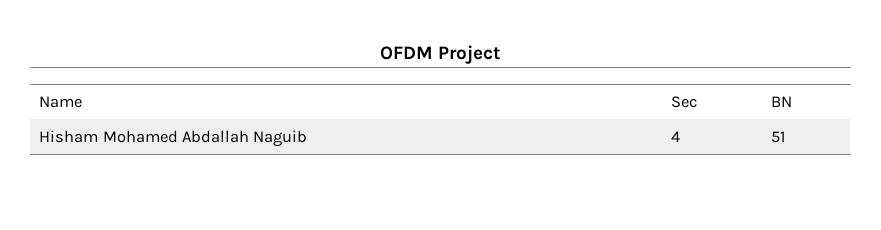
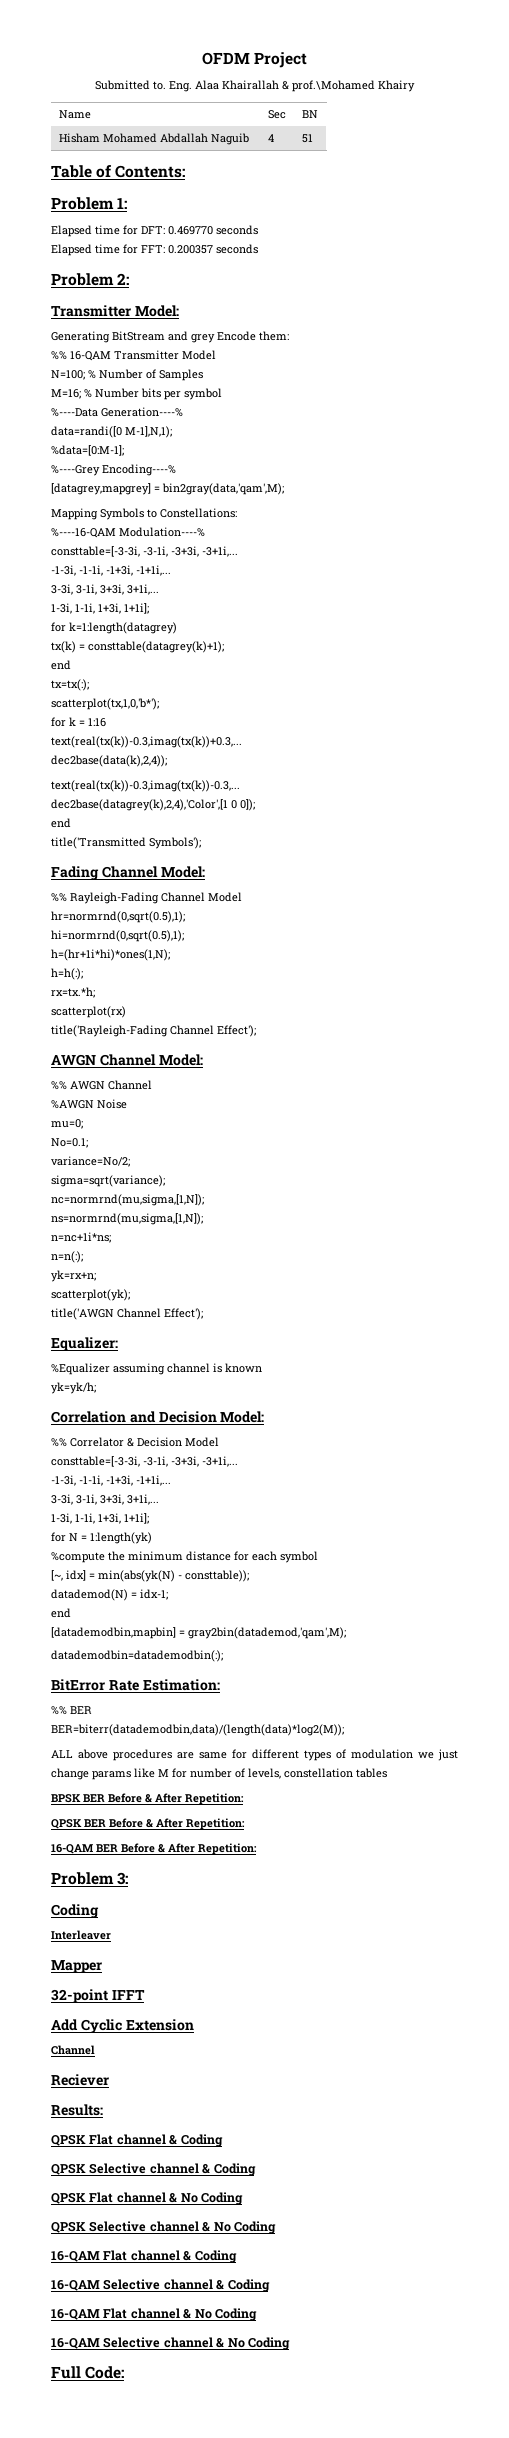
(502, 54) none -> [95,80,415,92] // Submitted to. Eng. Alaa Khairallah & prof.\Mohamed Khairy
(786, 137) none -> [51,165,186,178] [51,197,128,210] [51,225,258,237] [51,244,258,256] [51,273,130,286] [51,305,179,317] [51,331,289,343] [51,350,216,361] [51,369,203,381] [51,388,222,400] [51,407,183,417] [51,426,172,438] [51,445,124,456] [51,464,176,476] [51,483,284,495] [51,508,237,520] [51,527,205,538] [51,546,238,557] [51,565,171,576] [51,584,159,595] [51,603,149,614] [51,622,177,634] [51,641,224,653] [51,660,71,670] [51,679,89,691] [51,698,159,710] [51,717,106,727] [51,736,242,748] [51,755,167,767] [51,780,240,792] [51,799,255,811] [51,818,71,828] [51,837,201,849] [51,866,205,880] [51,892,242,904] [51,911,185,923] [51,930,184,942] [51,949,170,961] [51,968,83,980] [51,987,95,998] [51,1006,126,1018] [51,1025,256,1037] [51,1054,203,1066] [51,1080,152,1090] [51,1099,127,1109] [51,1119,83,1129] [51,1138,88,1148] [51,1156,130,1167] [51,1175,165,1187] [51,1194,204,1206] [51,1213,203,1225] [51,1232,111,1243] [51,1251,83,1263] [51,1270,96,1282] [51,1289,130,1301] [51,1308,203,1320] [51,1337,118,1351] [51,1363,262,1375] [51,1382,96,1394] [51,1411,265,1423] [51,1437,219,1447] [51,1456,238,1467] [51,1475,171,1486] [51,1494,159,1505] [51,1513,149,1524] [51,1532,152,1544] [51,1551,318,1563] [51,1570,249,1582] [51,1589,168,1601] [51,1608,71,1618] [51,1627,346,1639] [51,1650,223,1662] [51,1679,220,1691] [51,1706,92,1715] [51,1724,344,1736] [51,1749,458,1761] [51,1768,387,1780] [51,1793,244,1805] [51,1818,245,1830] [51,1843,257,1855] [51,1872,129,1885] [51,1904,99,1918] [51,1930,111,1940] [51,1960,102,1973] [51,1989,145,2003] [51,2019,194,2033] [51,2045,95,2055] [51,2074,109,2086] [51,2104,103,2116] [51,2134,223,2147] [51,2163,256,2176] [51,2192,243,2205] [51,2221,276,2234] [51,2250,237,2263] [51,2279,270,2292] [51,2308,257,2321] [51,2337,290,2350] [51,2366,125,2379] // Table of Contents: // Problem 1: // Elapsed time for DFT: 0.469770 seconds // Elapsed time for FFT: 0.200357 seconds // Problem 2: // Transmitter Model: // Generating BitStream and grey Encode them: // %% 16-QAM Transmitter Model // N=100; % Number of Samples // M=16; % Number bits per symbol // %----Data Generation----% // data=randi([0 M-1],N,1); // %data=[0:M-1]; // %----Grey Encoding----% // [datagrey,mapgrey] = bin2gray(data,'qam',M); // Mapping Symbols to Constellations: // %----16-QAM Modulation----% // consttable=[-3-3i, -3-1i, -3+3i, -3+1i,... // -1-3i, -1-1i, -1+3i, -1+1i,... // 3-3i, 3-1i, 3+3i, 3+1i,... // 1-3i, 1-1i, 1+3i, 1+1i]; // for k=1:length(datagrey) // tx(k) = consttable(datagrey(k)+1); // end // tx=tx(:); // scatterplot(tx,1,0,'b*'); // for k = 1:16 // text(real(tx(k))-0.3,imag(tx(k))+0.3,... // dec2base(data(k),2,4)); // text(real(tx(k))-0.3,imag(tx(k))-0.3,... // dec2base(datagrey(k),2,4),'Color',[1 0 0]); // end // title('Transmitted Symbols'); // Fading Channel Model: // %% Rayleigh-Fading Channel Model // hr=normrnd(0,sqrt(0.5),1); // hi=normrnd(0,sqrt(0.5),1); // h=(hr+1i*hi)*ones(1,N); // h=h(:); // rx=tx.*h; // scatterplot(rx) // title('Rayleigh-Fading Channel Effect'); // AWGN Channel Model: // %% AWGN Channel // %AWGN Noise // mu=0; // No=0.1; // variance=No/2; // sigma=sqrt(variance); // nc=normrnd(mu,sigma,[1,N]); // ns=normrnd(mu,sigma,[1,N]); // n=nc+1i*ns; // n=n(:); // yk=rx+n; // scatterplot(yk); // title('AWGN Channel Effect'); // Equalizer: // %Equalizer assuming channel is known // yk=yk/h; // Correlation and Decision Model: // %% Correlator & Decision Model // consttable=[-3-3i, -3-1i, -3+3i, -3+1i,... // -1-3i, -1-1i, -1+3i, -1+1i,... // 3-3i, 3-1i, 3+3i, 3+1i,... // 1-3i, 1-1i, 1+3i, 1+1i]; // for N = 1:length(yk) // %compute the minimum distance for each symbol // [~, idx] = min(abs(yk(N) - consttable)); // datademod(N) = idx-1; // end // [datademodbin,mapbin] = gray2bin(datademod,'qam',M); // datademodbin=datademodbin(:); // BitError Rate Estimation: // %% BER // BER=biterr(datademodbin,data)/(length(data)*log2(M)); // ALL above procedures are same for different types of modulation we just change params like M for number of levels, constellation tables // BPSK BER Before & After Repetition: // QPSK BER Before & After Repetition: // 16-QAM BER Before & After Repetition: // Problem 3: // Coding // Interleaver // Mapper // 32-point IFFT // Add Cyclic Extension // Channel // Reciever // Results: // QPSK Flat channel & Coding // QPSK Selective channel & Coding // QPSK Flat channel & No Coding // QPSK Selective channel & No Coding // 16-QAM Flat channel & Coding // 16-QAM Selective channel & Coding // 16-QAM Flat channel & No Coding // 16-QAM Selective channel & No Coding // Full Code:

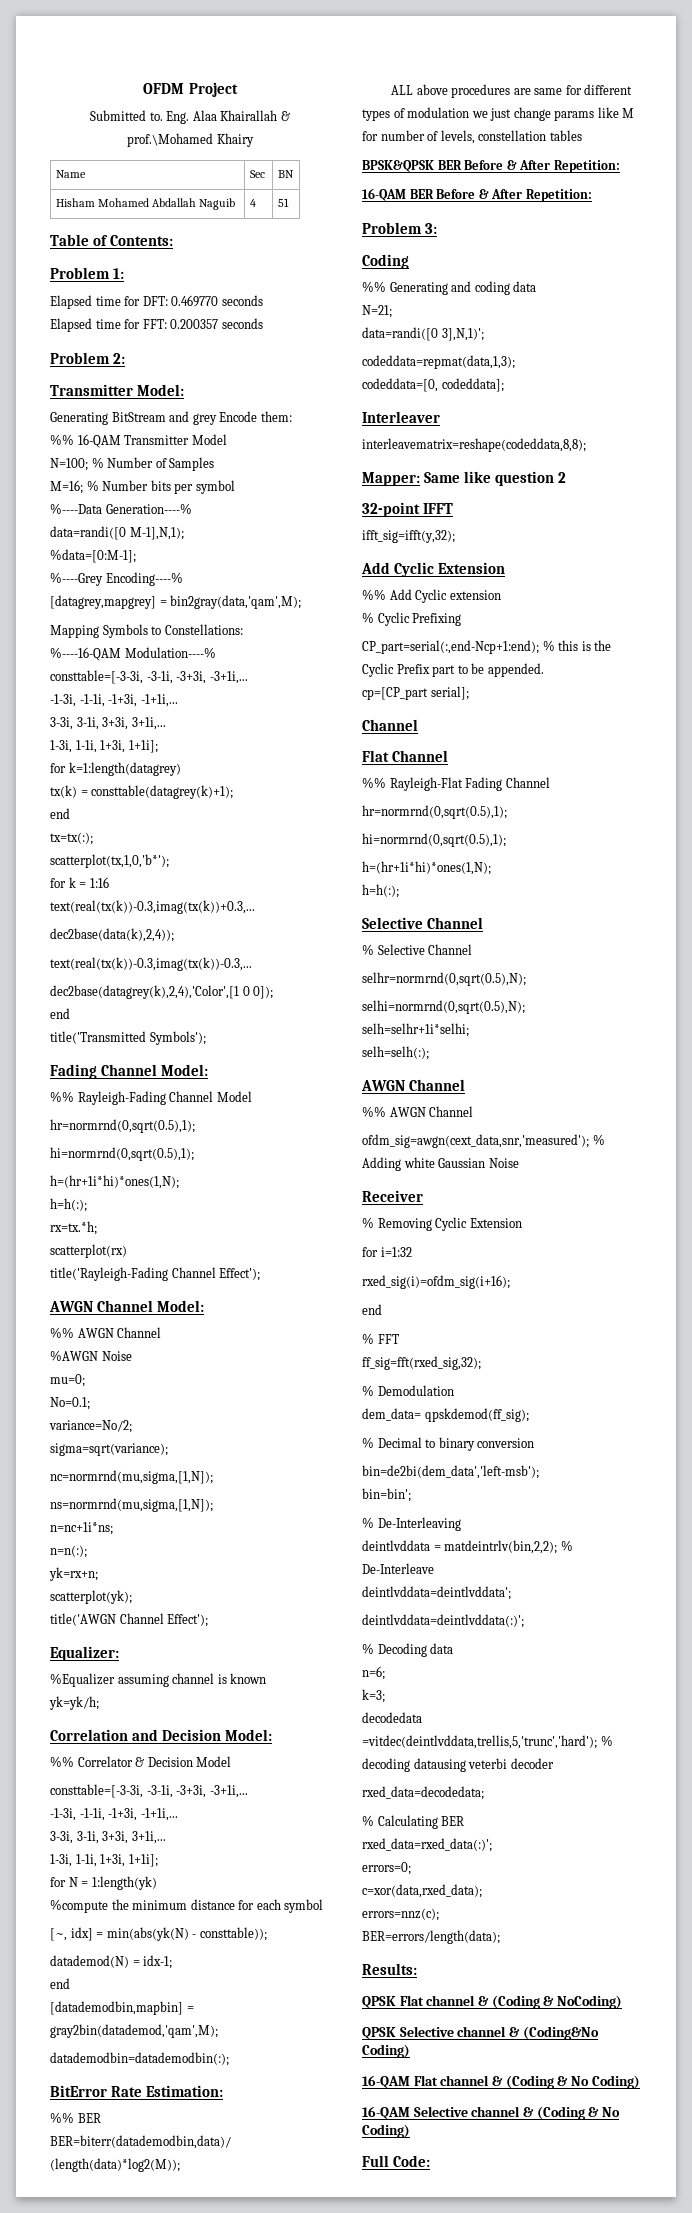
[51,1793,244,1805] [51,1819,82,1829] BPSK BER Before & After Repetition: // QPSK -> [362,160,434,172] BPSK&QPSK
[51,1930,111,1940] [51,1960,102,1973] Interleaver // Mapper -> [362,281,537,295] [362,305,392,318] [362,327,484,341] [362,355,515,369] [362,378,504,392] [362,411,440,423] [362,438,586,452] [362,471,566,486] %% Generating and coding data // N=21; // data=randi([0 3],N,1)'; // codeddata=repmat(data,1,3); // codeddata=[0, codeddata]; // Interleaver // interleavematrix=reshape(codeddata,8,8); // Mapper: Same like question 2
(145, 1995) none -> [362,530,455,543] // ifft_sig=ifft(y,32);
[51,2045,95,2055] [51,2074,109,2086] Channel // Reciever -> [362,589,501,603] [362,612,462,626] [362,640,612,654] [362,663,544,677] [362,686,469,700] [362,719,418,731] [362,750,448,762] [362,777,550,791] [362,805,507,819] [362,833,506,847] [362,861,491,875] [362,884,399,898] [362,917,483,929] [362,944,473,955] [362,972,526,986] [362,1000,525,1014] [362,1023,469,1037] [362,1046,429,1060] [361,1079,465,1091] [362,1106,474,1117] [362,1134,605,1148] [362,1157,519,1171] [362,1190,423,1202] [362,1217,522,1231] [362,1247,412,1257] [362,1275,510,1289] [362,1304,382,1315] [362,1333,399,1344] [362,1356,481,1370] [362,1385,454,1396] [362,1408,529,1422] [362,1437,535,1451] [362,1465,539,1479] [362,1488,411,1502] [362,1517,461,1531] [362,1540,573,1554] [362,1563,434,1574] [362,1586,511,1600] [362,1614,524,1628] [362,1643,454,1657] [362,1666,385,1680] [362,1689,385,1703] [362,1712,422,1723] [362,1735,613,1749] [362,1758,554,1772] [362,1786,484,1800] [362,1815,465,1829] [362,1838,492,1852] [362,1862,411,1875] [362,1884,482,1898] [362,1908,439,1921] [362,1930,500,1944] %% Add Cyclic extension // % Cyclic Prefixing // CP_part=serial(:,end-Ncp+1:end); % this is the Cyclic Prefix part to be appended. // cp=[CP_part serial]; // Channel // Flat Channel // %% Rayleigh-Flat Fading Channel // hr=normrnd(0,sqrt(0.5),1); // hi=normrnd(0,sqrt(0.5),1); // h=(hr+1i*hi)*ones(1,N); // h=h(:); // Selective Channel // % Selective Channel // selhr=normrnd(0,sqrt(0.5),N); // selhi=normrnd(0,sqrt(0.5),N); // selh=selhr+1i*selhi; // selh=selh(:); // AWGN Channel // %% AWGN Channel // ofdm_sig=awgn(cext_data,snr,'measured'); % Adding white Gaussian Noise // Receiver // % Removing Cyclic Extension // for i=1:32 // rxed_sig(i)=ofdm_sig(i+16); // end // % FFT // ff_sig=fft(rxed_sig,32); // % Demodulation // dem_data= qpskdemod(ff_sig); // % Decimal to binary conversion // bin=de2bi(dem_data','left-msb'); // bin=bin'; // % De-Interleaving // deintlvddata = matdeintrlv(bin,2,2); % De-Interleave // deintlvddata=deintlvddata'; // deintlvddata=deintlvddata(:)'; // % Decoding data // n=6; // k=3; // decodedata =vitdec(deintlvddata,trellis,5,'trunc','hard'); % decoding datausing veterbi decoder // rxed_data=decodedata; // % Calculating BER // rxed_data=rxed_data(:)'; // errors=0; // c=xor(data,rxed_data); // errors=nnz(c); // BER=errors/length(data);
[180,2134,223,2147] [51,2163,256,2176] [51,2192,243,2205] [51,2221,276,2234] [51,2250,237,2263] [51,2279,270,2292] [51,2308,257,2321] [51,2337,290,2350] Coding // QPSK Selective channel & Coding // QPSK Flat channel & No Coding // QPSK Selective channel & No Coding // 16-QAM Flat channel & Coding // 16-QAM Selective channel & Coding // 16-QAM Flat channel & No Coding // 16-QAM Selective channel & No Coding -> [491,1995,622,2009] [362,2026,599,2040] [362,2044,410,2058] [362,2075,640,2089] [362,2106,620,2120] [362,2124,410,2138] (Coding & NoCoding) // QPSK Selective channel & (Coding&No Coding) // 16-QAM Flat channel & (Coding & No Coding) // 16-QAM Selective channel & (Coding & No Coding)

